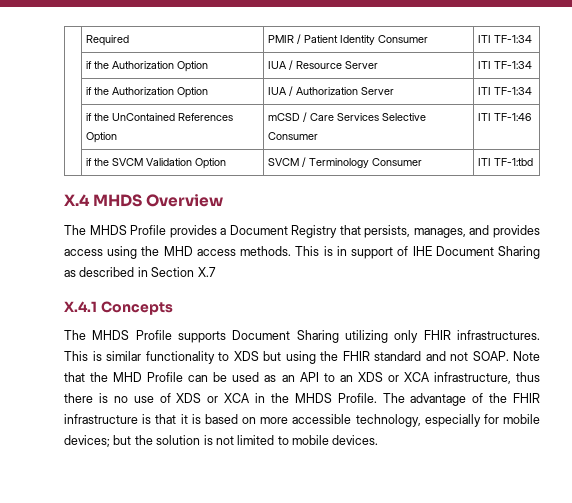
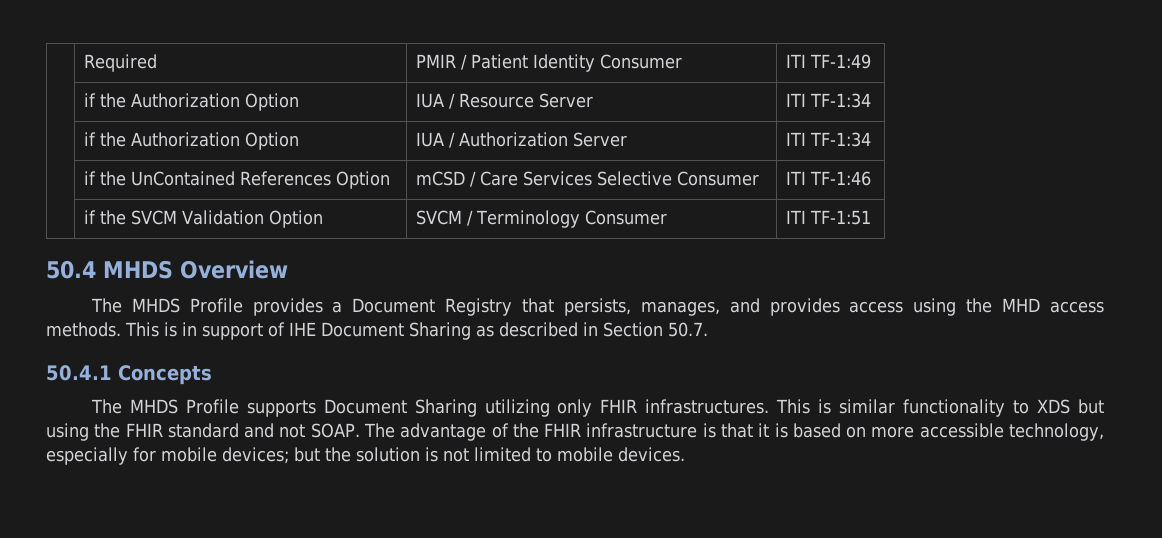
[494,35,533,43] TF-1:34 -> [809,54,871,69] TF-1:49
[494,158,534,166] [64,194,90,206] TF-1:tbd // X.4 -> [809,210,871,225] [46,260,96,279] TF-1:51 // 50.4
[197,267,216,277] [64,301,97,312] X.7 // X.4.1 -> [668,322,708,337] [46,365,112,381] 50.7. // 50.4.1
[513,351,540,361] [64,372,540,384] [64,393,377,403] Note that the MHD Profile can be used as an API to an XDS or XCA infrastructure, thus there is no use of XDS or XCA in the MHDS Profile. -> (360, 430) none

